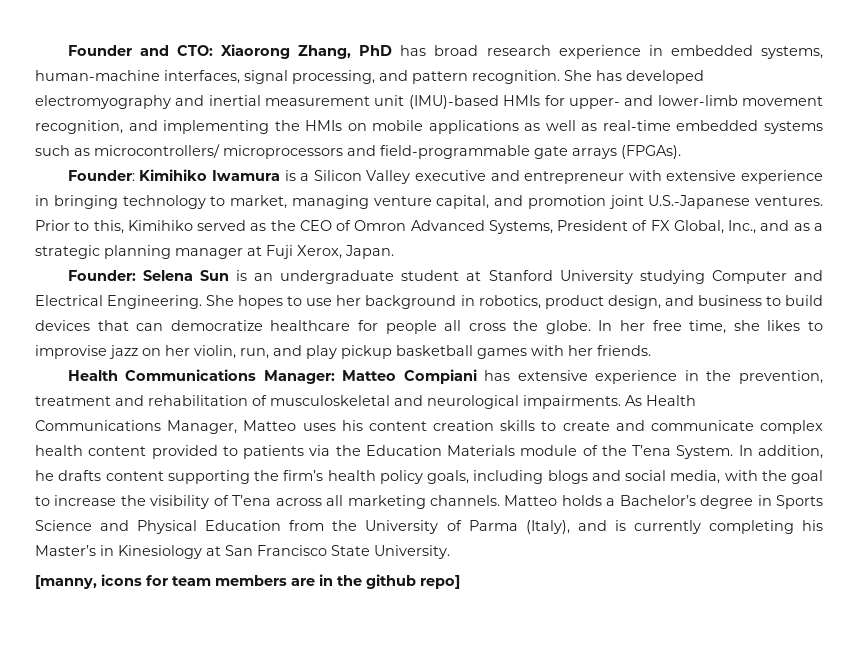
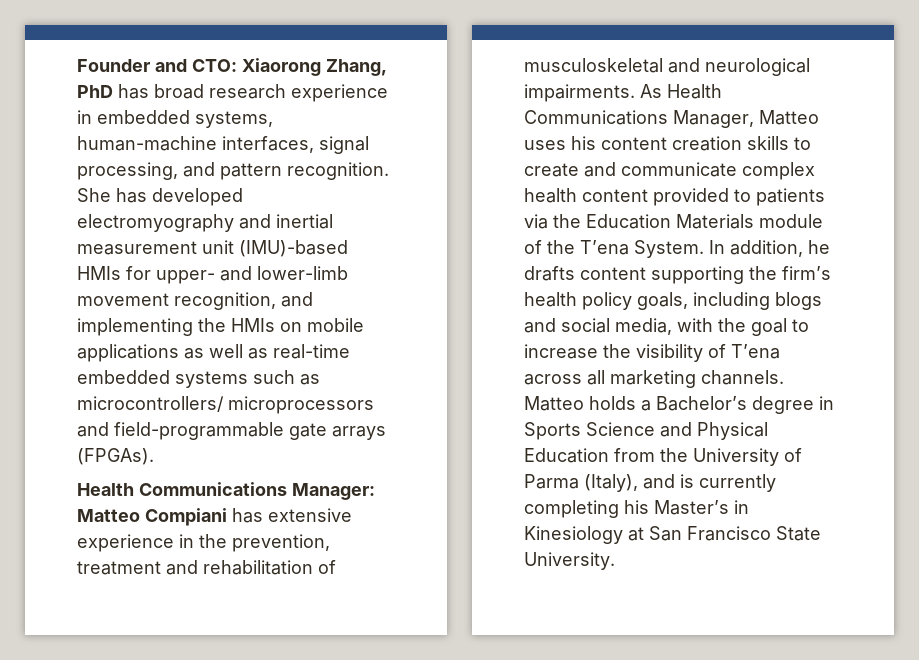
[67,169,823,184] [35,195,823,209] [35,220,824,234] [35,245,394,259] [67,270,823,284] [35,295,824,309] [35,320,824,334] [35,345,651,359] // Founder: Kimihiko Iwamura is a Silicon Valley executive and entrepreneur with extensive experience in bringing technology to market, managing venture capital, and promotion joint U.S.-Japanese ventures. Prior to this, Kimihiko served as the CEO of Omron Advanced Systems, President of FX Global, Inc., and as a strategic planning manager at Fuji Xerox, Japan. // Founder: Selena Sun is an undergraduate student at Stanford University studying Computer and Electrical Engineering. She hopes to use her background in robotics, product design, and business to build devices that can democratize healthcare for people all cross the globe. In her free time, she likes to improvise jazz on her violin, run, and play pickup basketball games with her friends. -> (154, 456) none
[35,574,460,589] // [manny, icons for team members are in the github repo] -> (615, 561) none

